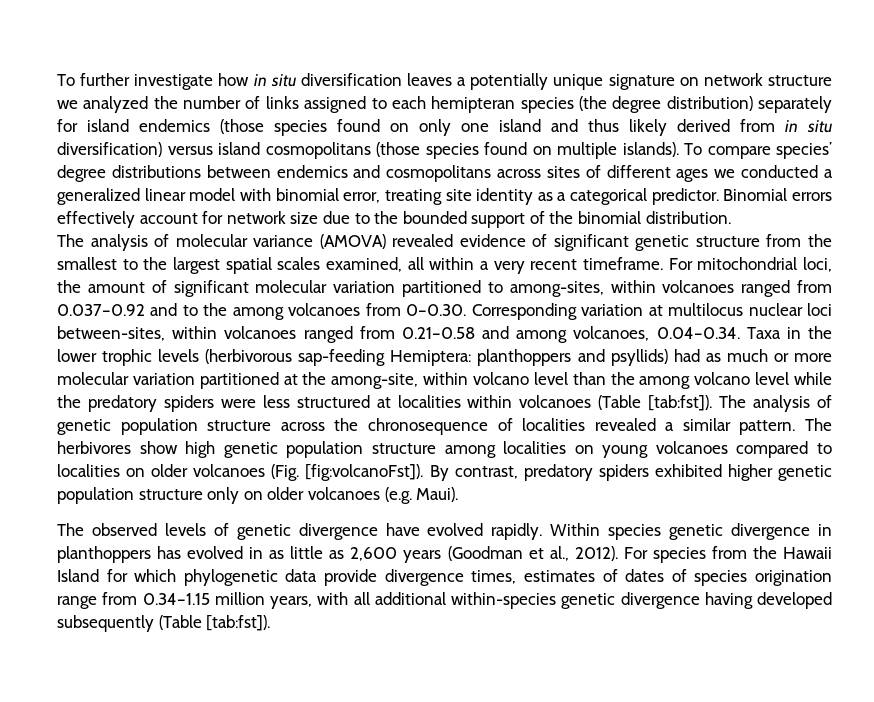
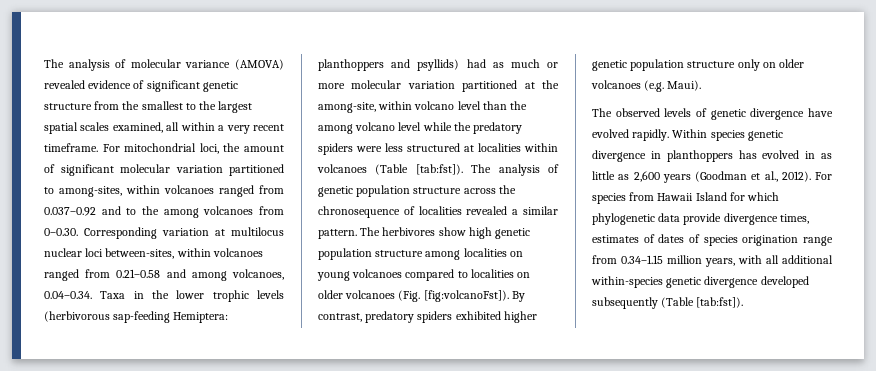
[57,73,832,90] [57,96,832,113] [57,119,832,136] [57,142,833,159] [57,165,833,182] [57,188,832,205] [57,211,731,228] To further investigate how in situ diversification leaves a potentially unique signature on network structure we analyzed the number of links assigned to each hemipteran species (the degree distribution) separately for island endemics (those species found on only one island and thus likely derived from in situ diversification) versus island cosmopolitans (those species found on multiple islands). To compare species’ degree distributions between endemics and cosmopolitans across sites of different ages we conducted a generalized linear model with binomial error, treating site identity as a categorical predictor. Binomial errors effectively account for network size due to the bounded support of the binomial distribution. // -> (44, 63) none
[752,546,777,559] the -> (655, 196) none
[704,592,753,609] having -> (759, 282) none

